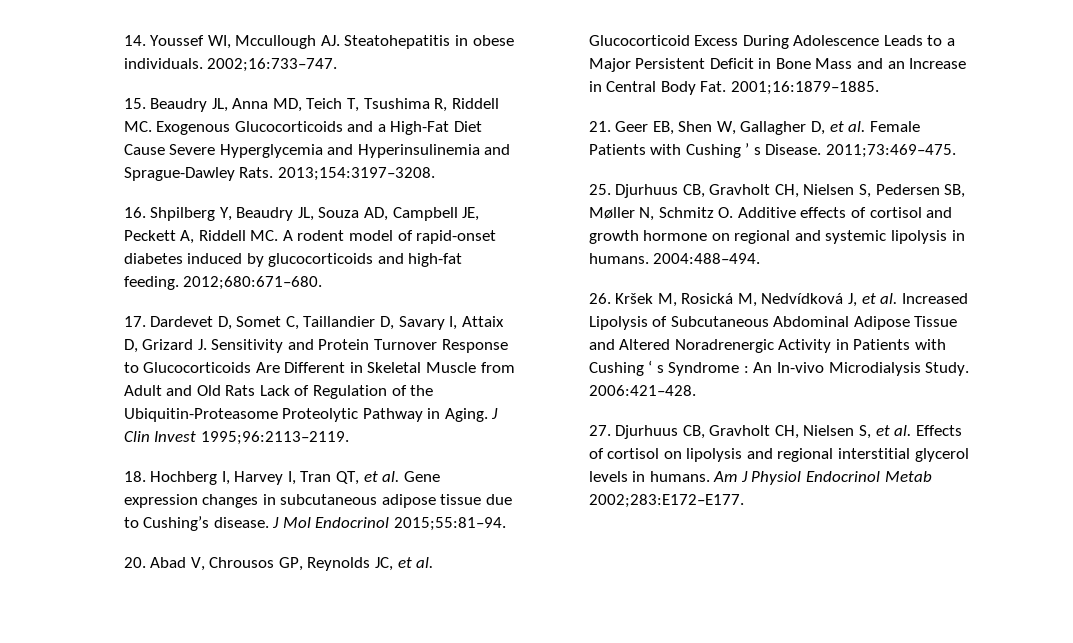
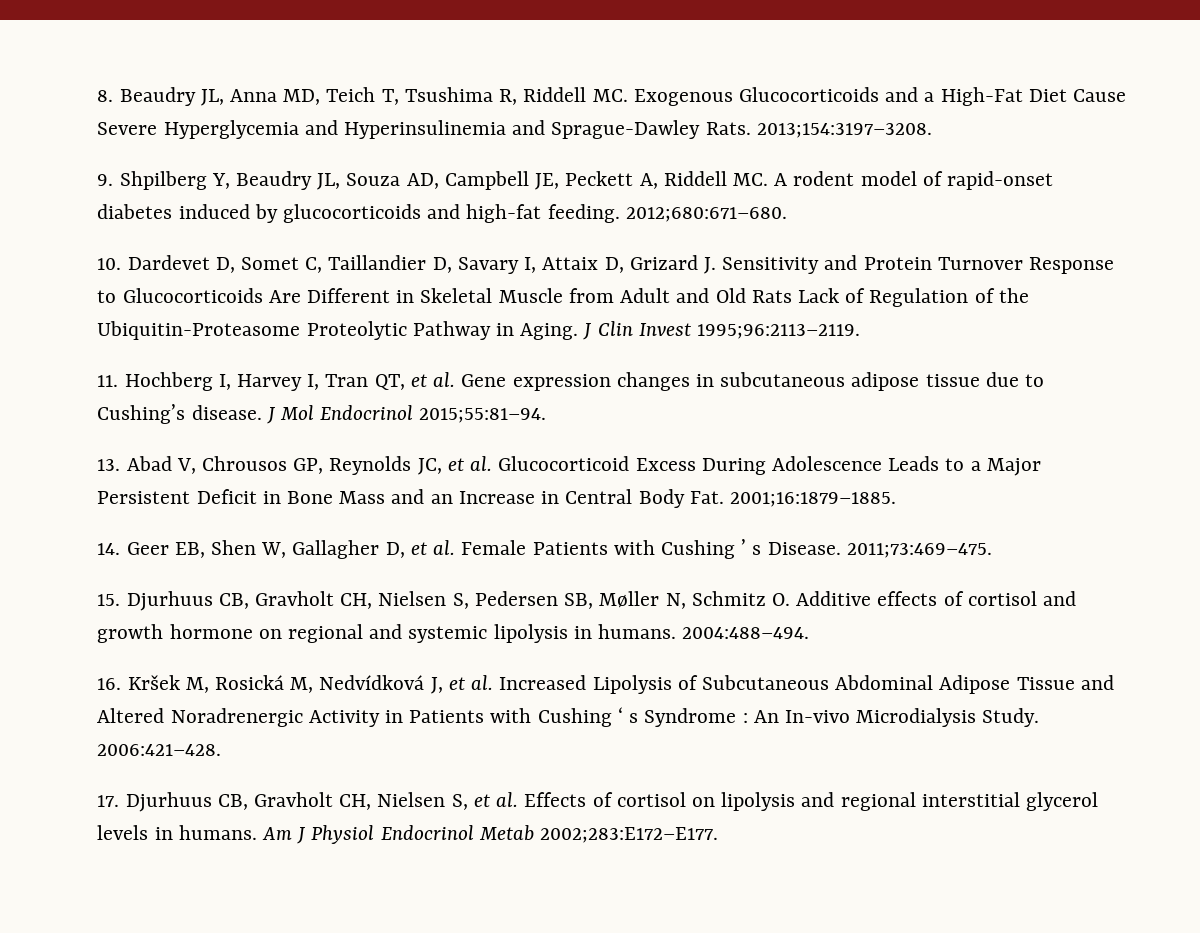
[123,35,514,49] [123,58,338,72] [123,98,146,109] 14. Youssef WI, Mccullough AJ. Steatohepatitis in obese individuals. 2002;16:733–747. // 15. -> [97,90,114,102] 8.
[123,207,146,218] 16. -> [97,174,114,186] 9.
[123,316,146,327] 17. -> [97,258,122,270] 10.
[123,471,146,482] 18. -> [97,375,119,387] 11.
[123,557,146,568] 20. -> [97,459,121,471] 13.
[588,121,611,132] 21. -> [97,543,121,555] 14.
[588,184,611,195] 25. -> [97,594,121,606] 15.
[588,293,611,304] 26. -> [97,678,122,690] 16.
[588,425,611,436] 27. -> [97,795,120,807] 17.

